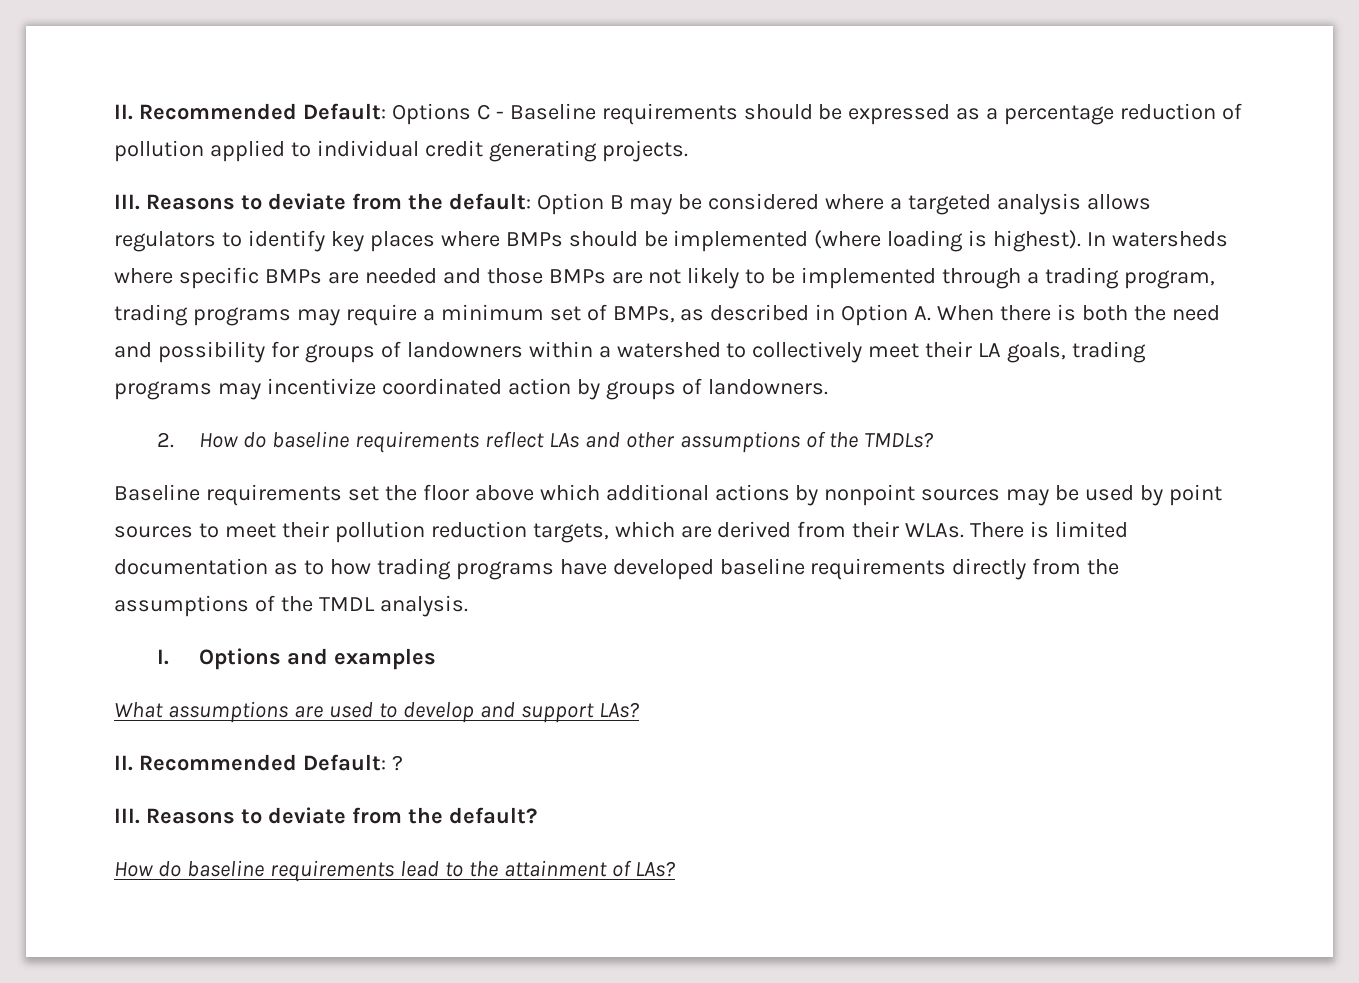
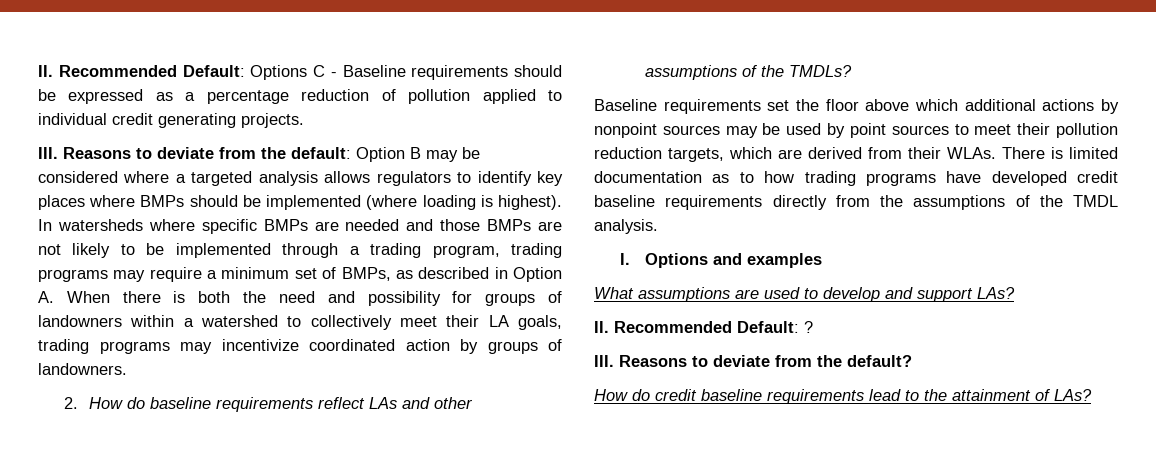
(714, 569) none -> [1077,171,1118,183] credit
(181, 869) none -> [655,389,697,401] credit

